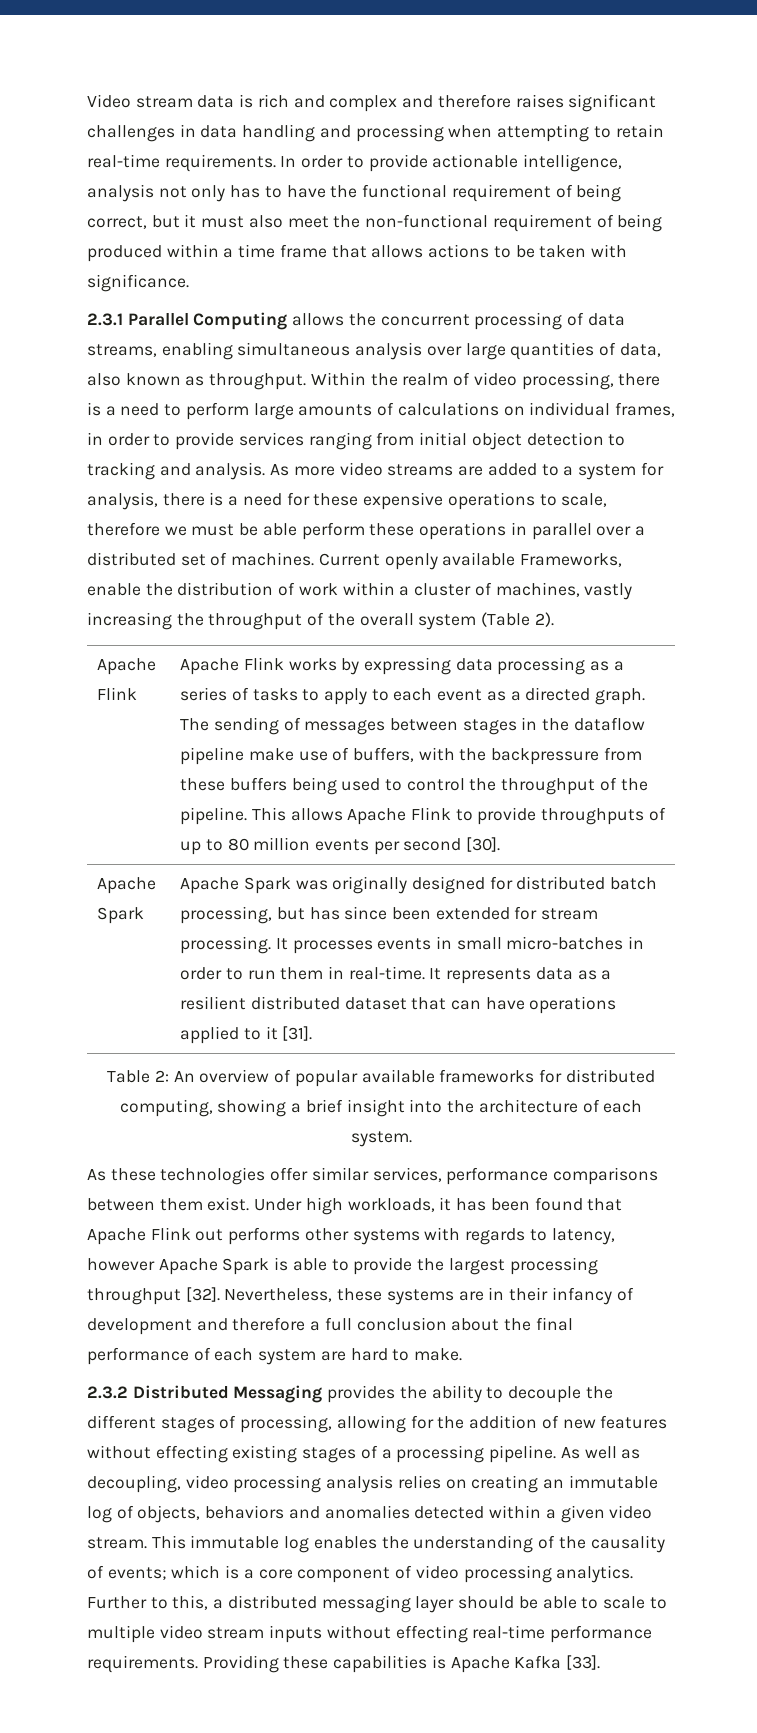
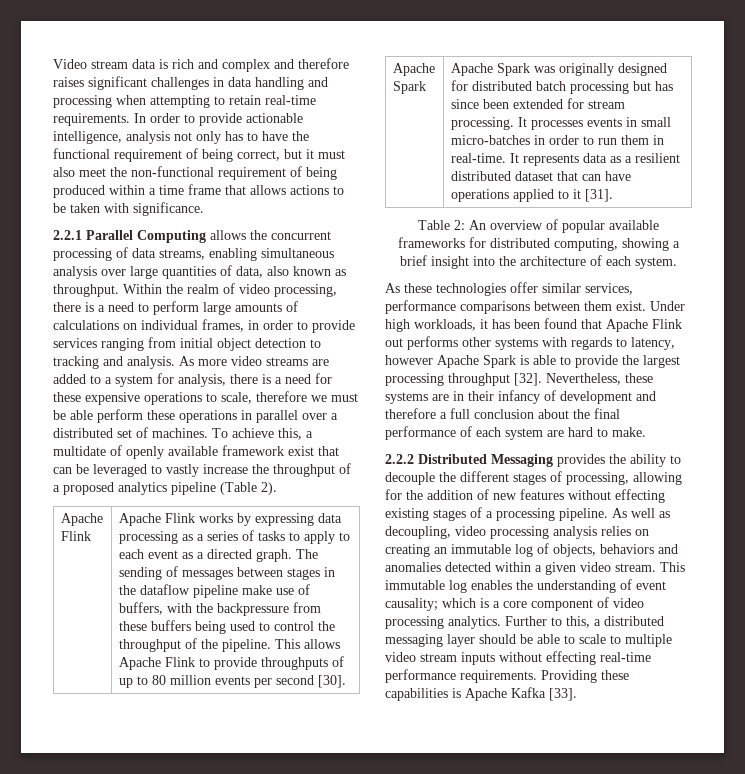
[87,313,123,326] 2.3.1 -> [53,230,82,240] 2.2.1
[318,552,623,570] [87,582,633,600] [87,612,477,630] Current openly available Frameworks, enable the distribution of work within a cluster of machines, vastly increasing the throughput of the overall system -> [212,428,313,440] [53,445,339,459] [53,463,351,477] [53,482,216,495] To achieve this, a multidate of openly available framework exist that can be leveraged to vastly increase the throughput of a proposed analytics pipeline
[180,906,273,924] processing, -> [569,81,629,94] processing
[87,1386,128,1399] 2.3.2 -> [385,454,414,464] 2.2.2
[558,1535,665,1553] [87,1565,167,1580] the causality of events; -> [636,581,666,590] [385,598,438,611] event causality;

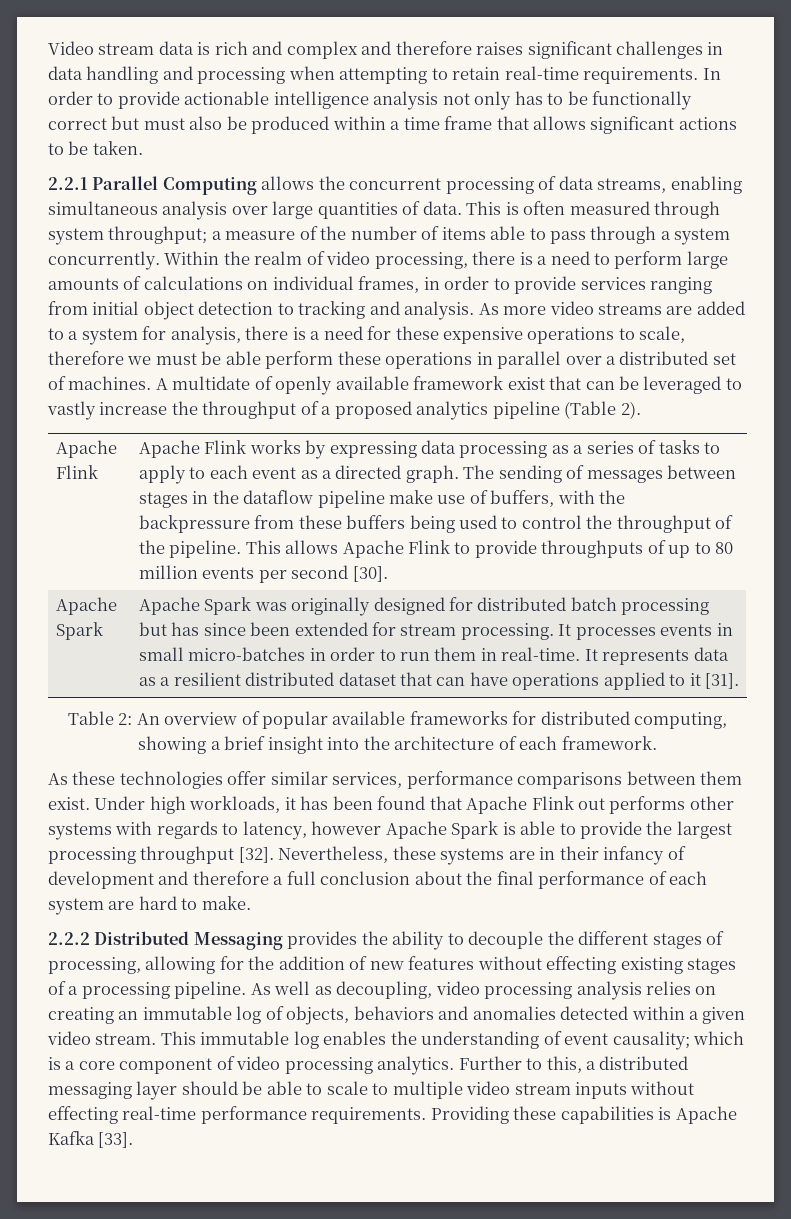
[53,131,122,144] intelligence, -> [273,91,369,109] intelligence
[262,131,309,141] [53,148,345,162] [53,166,337,180] have the functional requirement of being correct, but it must also meet the non-functional requirement of being -> [567,91,693,110] [48,116,247,130] be functionally correct but must also be
(286, 190) none -> [590,116,675,134] significant
[70,202,204,216] taken with significance. -> [92,141,143,155] taken.
[236,266,346,278] [53,284,119,297] data, also known as throughput. -> [422,201,721,219] [48,226,731,245] [48,251,160,270] data. This is often measured through system throughput; a measure of the number of items able to pass through a system concurrently.
[212,428,313,440] To achieve this, a -> [155,378,168,390] A
[635,257,677,269] system. -> [561,736,657,750] framework.

